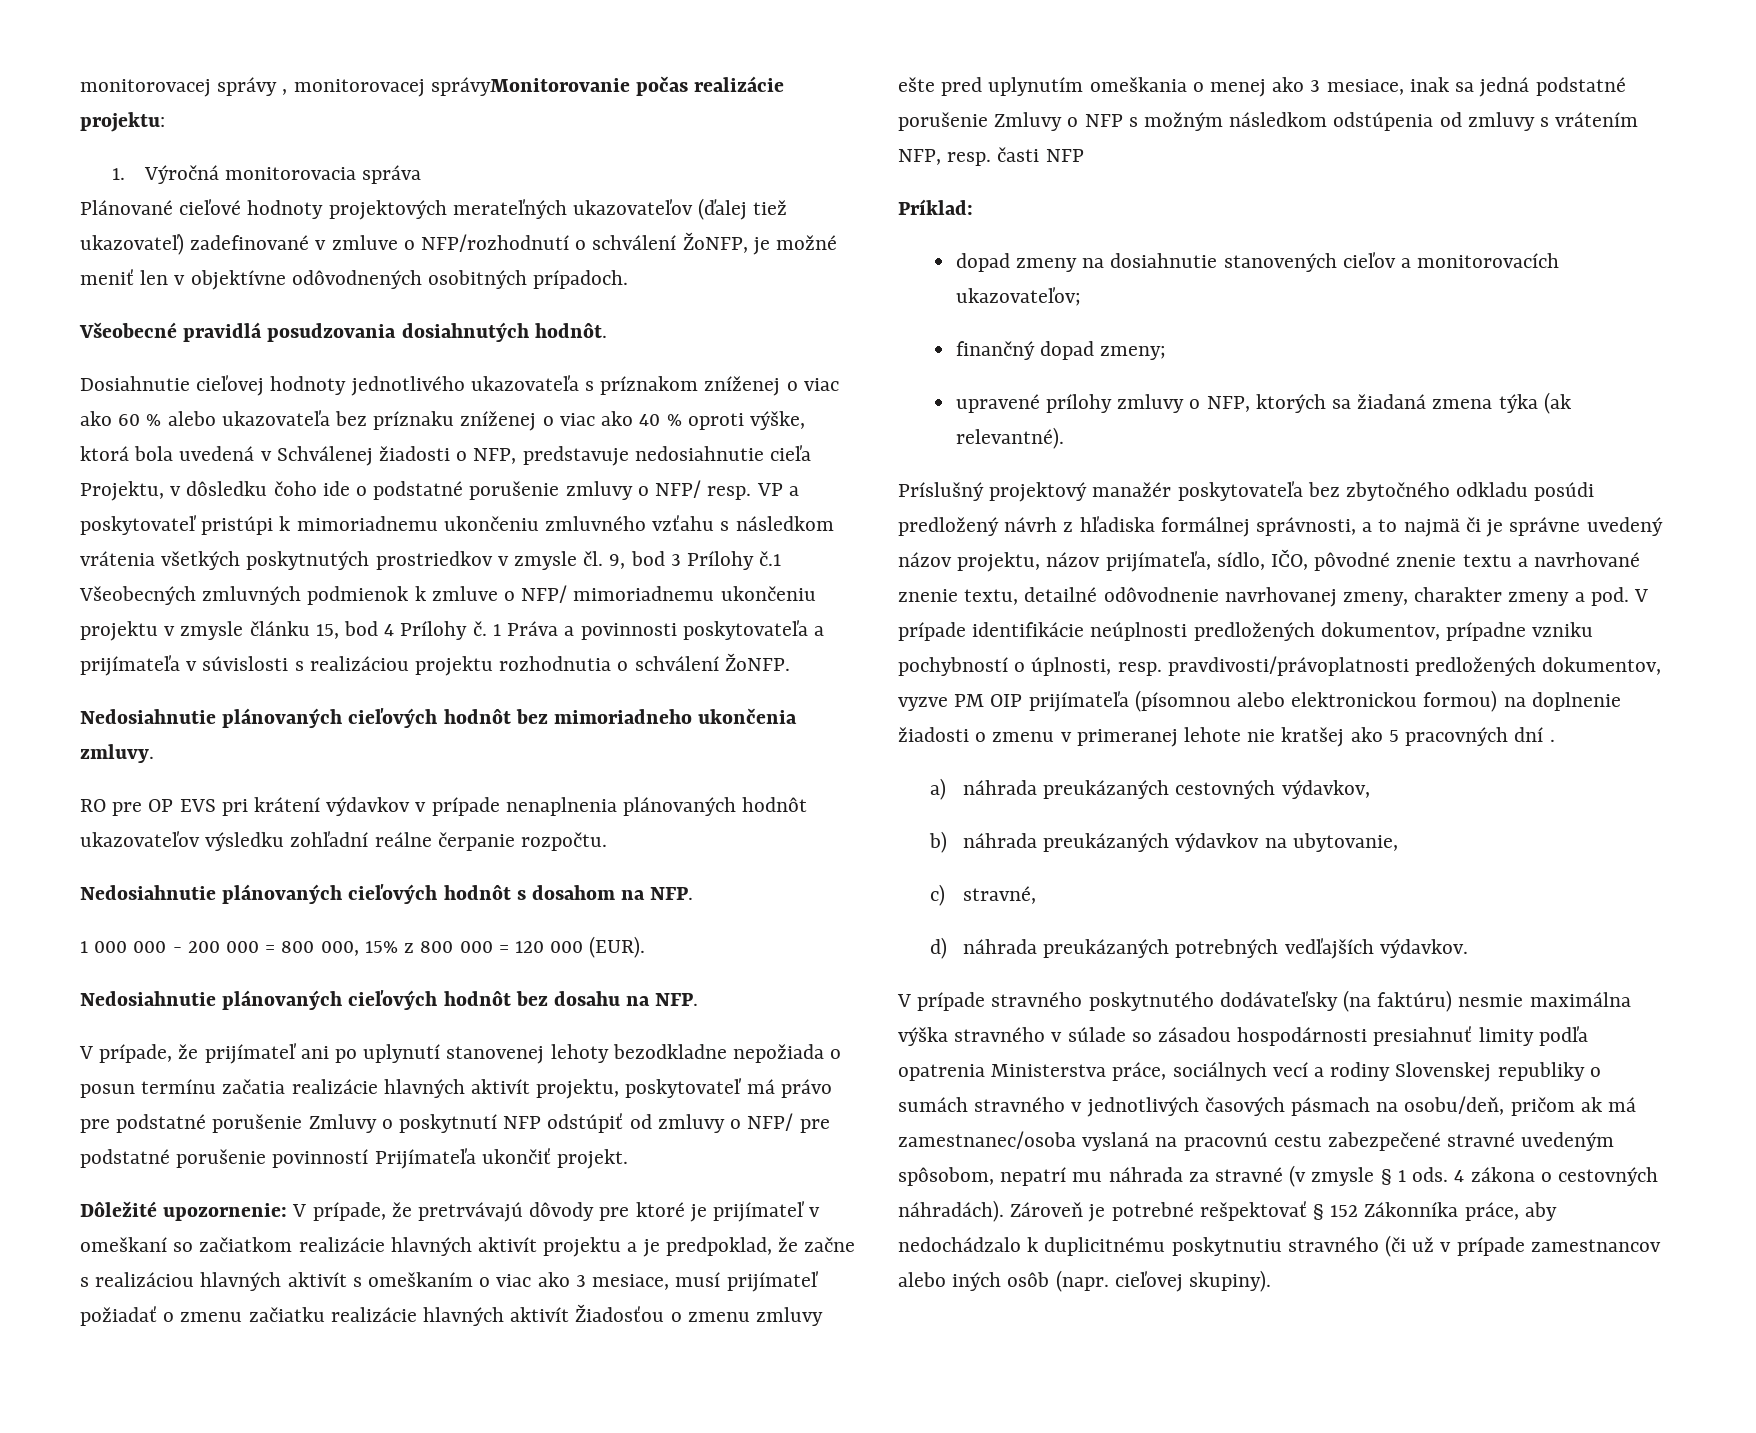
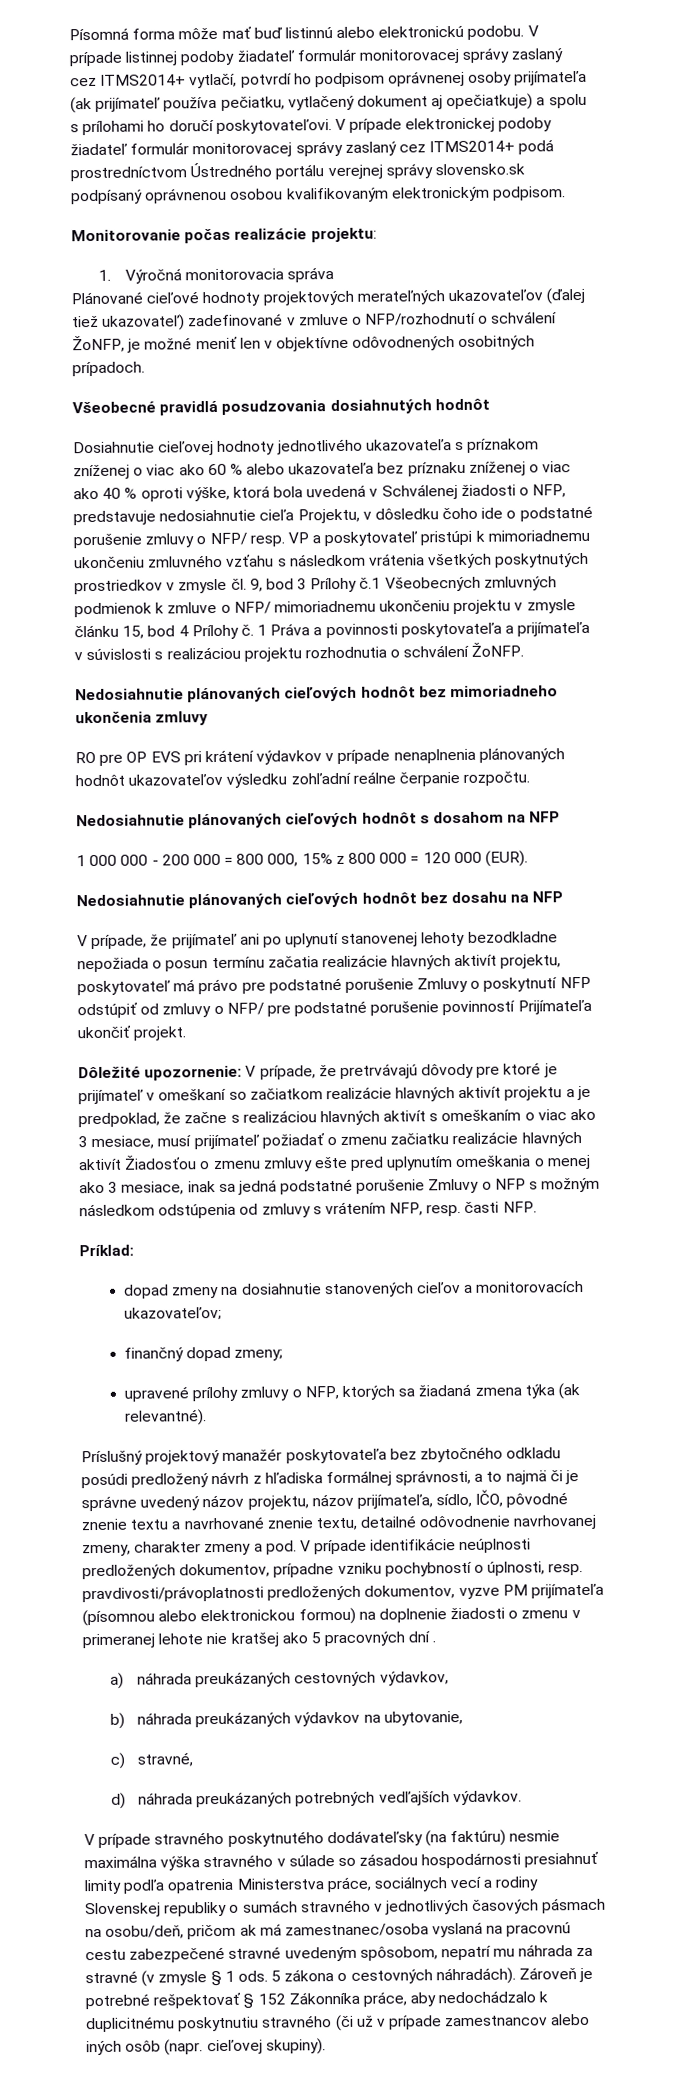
[80,77,630,97] monitorovacej správy , monitorovacej správyMonitorovanie -> [69,25,539,41] [69,47,564,67] [70,70,588,89] [70,93,587,114] [70,117,553,136] [70,139,555,158] [70,162,525,182] [71,186,566,205] [71,229,181,242] Písomná forma môže mať buď listinnú alebo elektronickú podobu. V prípade listinnej podoby žiadateľ formulár monitorovacej správy zaslaný cez ITMS2014+ vytlačí, potvrdí ho podpisom oprávnenej osoby prijímateľa (ak prijímateľ používa pečiatku, vytlačený dokument aj opečiatkuje) a spolu s prílohami ho doručí poskytovateľovi. V prípade elektronickej podoby žiadateľ formulár monitorovacej správy zaslaný cez ITMS2014+ podá prostredníctvom Ústredného portálu verejnej správy slovensko.sk podpísaný oprávnenou osobou kvalifikovaným elektronickým podpisom. // Monitorovanie
[534,322,607,338] hodnôt. -> [434,398,490,411] hodnôt
[80,744,154,763] zmluvy. -> [155,711,209,726] zmluvy
[650,887,694,900] NFP. -> [529,811,561,823] NFP
[655,993,699,1006] NFP. -> [532,891,564,903] NFP
[1045,149,1084,162] NFP -> [502,1201,537,1213] NFP.
[990,694,1023,707] OIP -> (528, 1590) none
[1454,1170,1465,1182] 4 -> [271,1970,282,1982] 5

